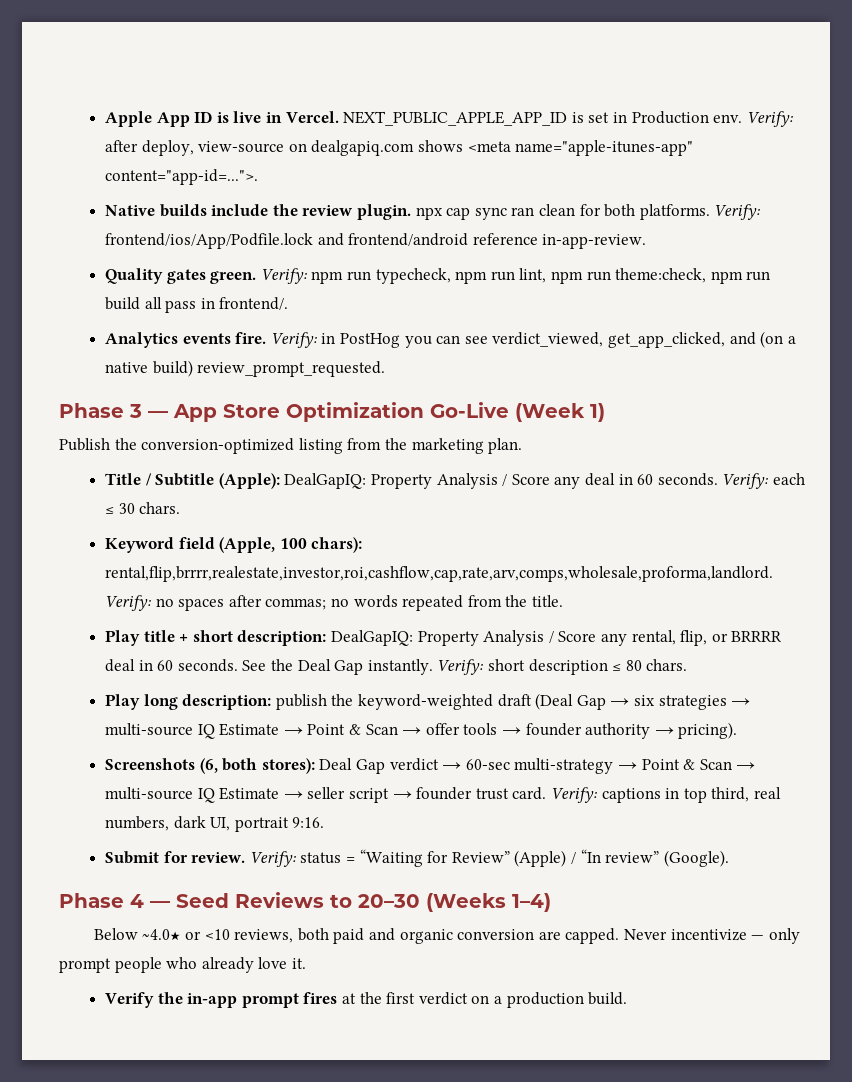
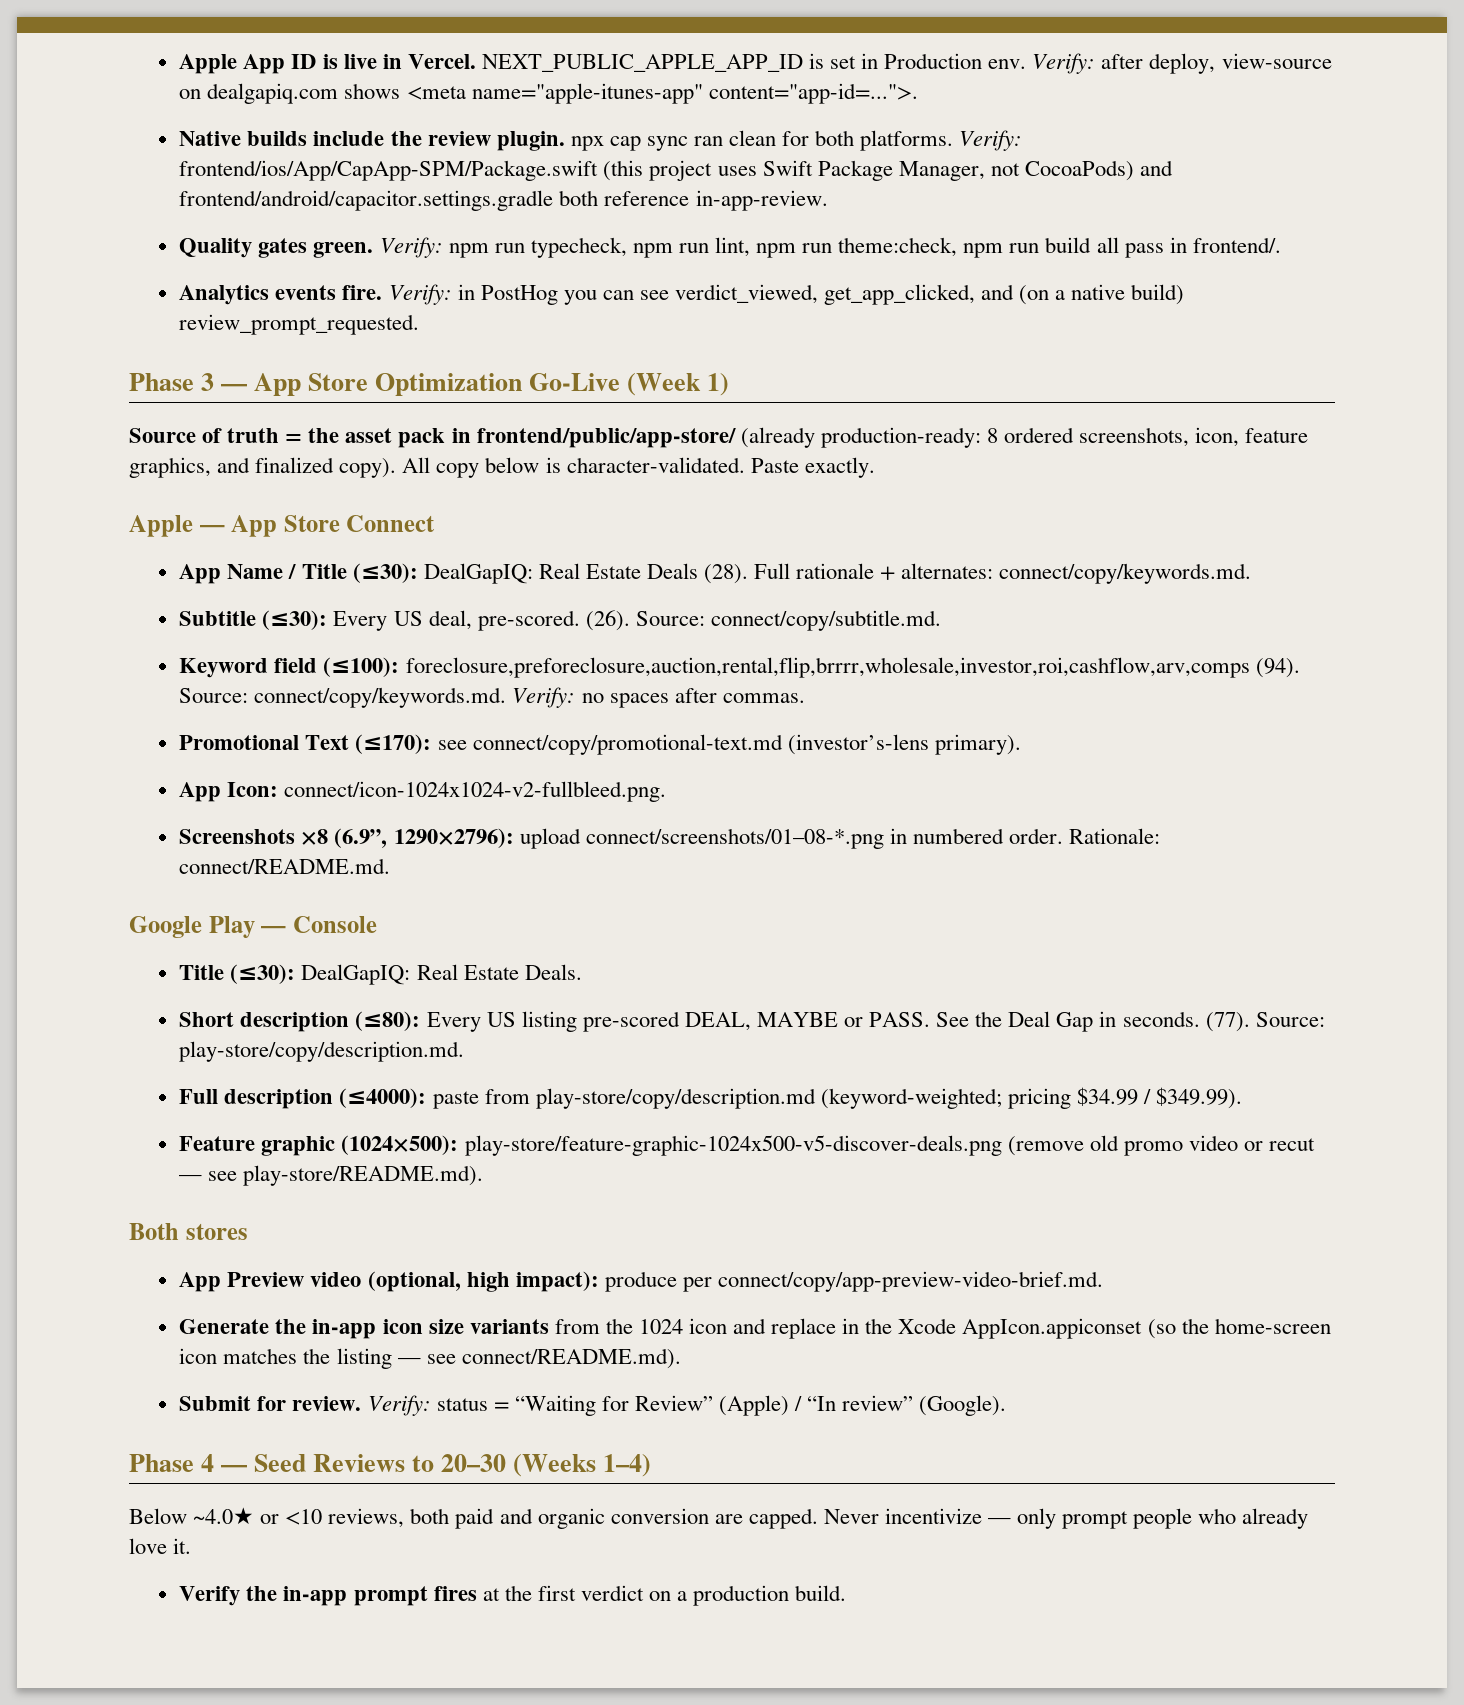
[105,233,469,249] frontend/ios/App/Podfile.lock and frontend/android -> [179,160,1174,181] [179,190,599,211] frontend/ios/App/CapApp-SPM/Package.swift (this project uses Swift Package Manager, not CocoaPods) and frontend/android/capacitor.settings.gradle both
[59,438,523,454] [105,473,805,489] [105,502,181,514] [105,537,363,553] [105,566,774,582] [105,595,563,611] [105,630,783,646] [105,659,688,675] [105,693,751,710] [105,722,738,739] [105,758,756,774] [105,787,781,803] [105,816,325,832] Publish the conversion-optimized listing from the marketing plan. // Title / Subtitle (Apple): DealGapIQ: Property Analysis / Score any deal in 60 seconds. Verify: each ≤ 30 chars. // Keyword field (Apple, 100 chars): rental,flip,brrrr,realestate,investor,roi,cashflow,cap,rate,arv,comps,wholesale,proforma,landlord. Verify: no spaces after commas; no words repeated from the title. // Play title + short description: DealGapIQ: Property Analysis / Score any rental, flip, or BRRRR deal in 60 seconds. See the Deal Gap instantly. Verify: short description ≤ 80 chars. // Play long description: publish the keyword-weighted draft (Deal Gap → six strategies → multi-source IQ Estimate → Point & Scan → offer tools → founder authority → pricing). // Screenshots (6, both stores): Deal Gap verdict → 60-sec multi-strategy → Point & Scan → multi-source IQ Estimate → seller script → founder trust card. Verify: captions in top third, real numbers, dark UI, portrait 9:16. -> [129,427,1309,448] [129,457,875,478] [129,515,436,537] [179,563,1252,584] [179,610,941,631] [179,657,1300,678] [179,687,805,708] [179,734,1021,755] [179,781,667,802] [179,828,1161,849] [179,858,391,874] [129,916,377,938] [179,964,582,985] [179,1011,1325,1032] [179,1041,465,1062] [179,1087,1243,1109] [179,1135,1316,1156] [179,1165,484,1186] [129,1223,248,1240] [179,1271,1103,1292] [179,1318,1331,1339] [179,1348,681,1369] Source of truth = the asset pack in frontend/public/app-store/ (already production-ready: 8 ordered screenshots, icon, feature graphics, and finalized copy). All copy below is character-validated. Paste exactly. // Apple — App Store Connect // App Name / Title (≤30): DealGapIQ: Real Estate Deals (28). Full rationale + alternates: connect/copy/keywords.md. // Subtitle (≤30): Every US deal, pre-scored. (26). Source: connect/copy/subtitle.md. // Keyword field (≤100): foreclosure,preforeclosure,auction,rental,flip,brrrr,wholesale,investor,roi,cashflow,arv,comps (94). Source: connect/copy/keywords.md. Verify: no spaces after commas. // Promotional Text (≤170): see connect/copy/promotional-text.md (investor’s-lens primary). // App Icon: connect/icon-1024x1024-v2-fullbleed.png. // Screenshots ×8 (6.9”, 1290×2796): upload connect/screenshots/01–08-*.png in numbered order. Rationale: connect/README.md. // Google Play — Console // Title (≤30): DealGapIQ: Real Estate Deals. // Short description (≤80): Every US listing pre-scored DEAL, MAYBE or PASS. See the Deal Gap in seconds. (77). Source: play-store/copy/description.md. // Full description (≤4000): paste from play-store/copy/description.md (keyword-weighted; pricing $34.99 / $349.99). // Feature graphic (1024×500): play-store/feature-graphic-1024x500-v5-discover-deals.png (remove old promo video or recut — see play-store/README.md). // Both stores // App Preview video (optional, high impact): produce per connect/copy/app-preview-video-brief.md. // Generate the in-app icon size variants from the 1024 icon and replace in the Xcode AppIcon.appiconset (so the home-screen icon matches the listing — see connect/README.md).

